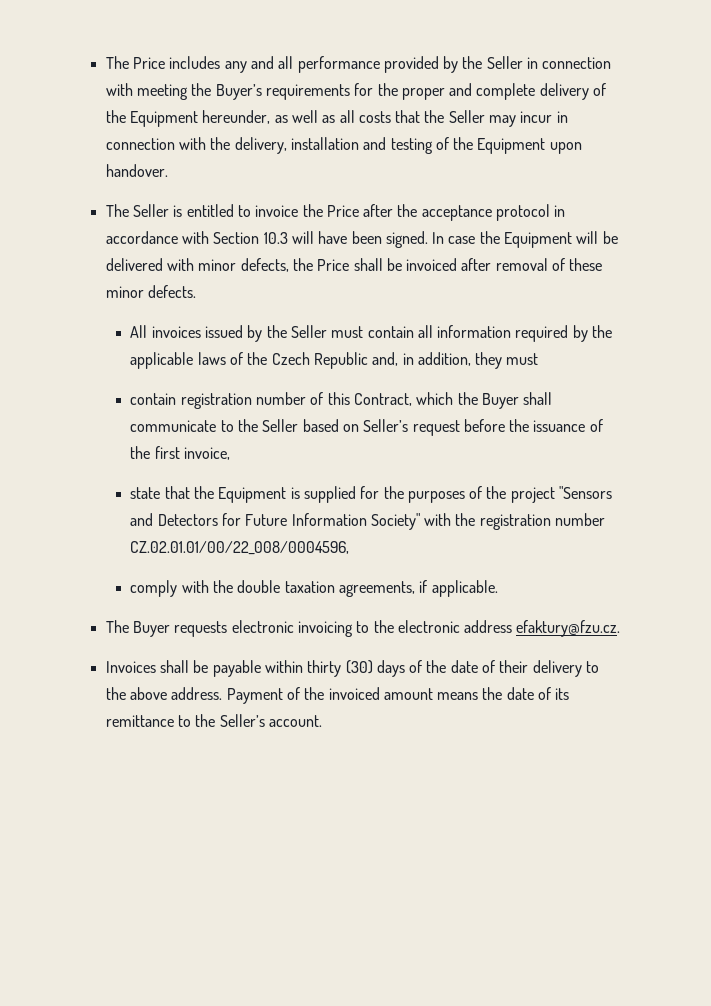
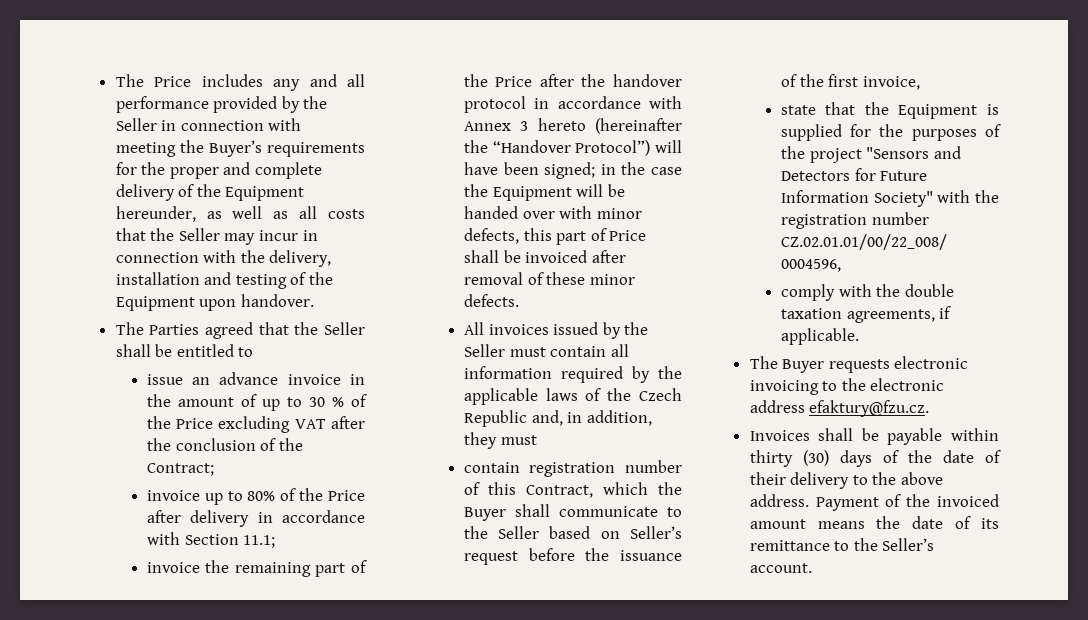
[132,204,299,217] Seller is entitled to invoice -> [149,322,365,339] [115,344,254,357] [146,372,365,385] [146,394,367,411] [146,416,365,433] [146,438,303,451] [146,463,214,476] [146,488,365,505] [146,510,365,527] [146,532,276,548] [146,560,367,577] Parties agreed that the Seller shall be entitled to // issue an advance invoice in the amount of up to 30 % of the Price excluding VAT after the conclusion of the Contract; // invoice up to 80% of the Price after delivery in accordance with Section 11.1; // invoice the remaining part of
[421,205,492,221] acceptance -> [613,74,682,87] handover
[213,231,445,248] Section 10.3 will have been signed. In -> [463,118,682,134] [463,140,682,156] [463,162,646,179] Annex 3 hereto (hereinafter the “Handover Protocol”) will have been signed; in the
[105,258,163,271] delivered -> [463,206,555,219] handed over
[292,258,313,271] the -> [523,228,607,245] this part of

